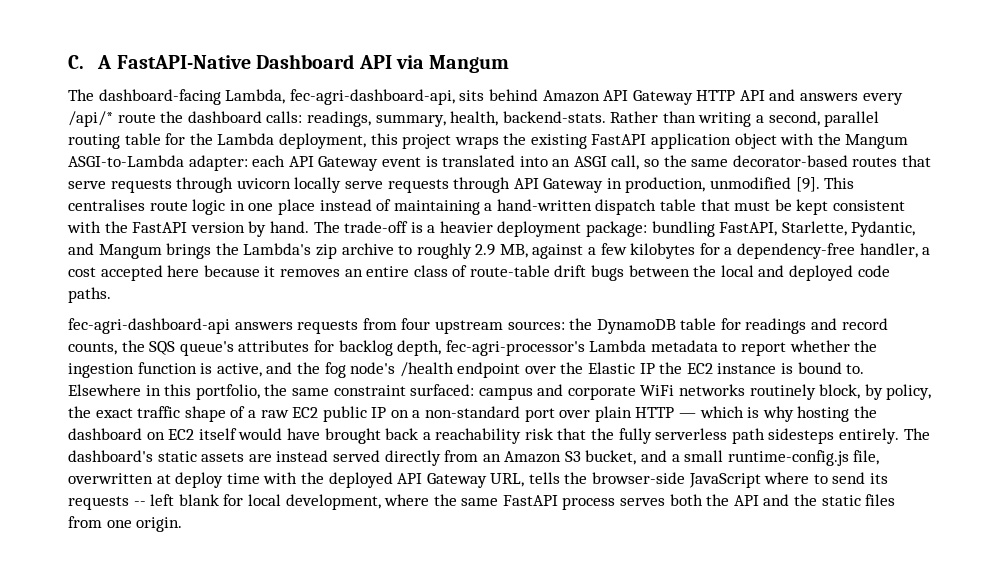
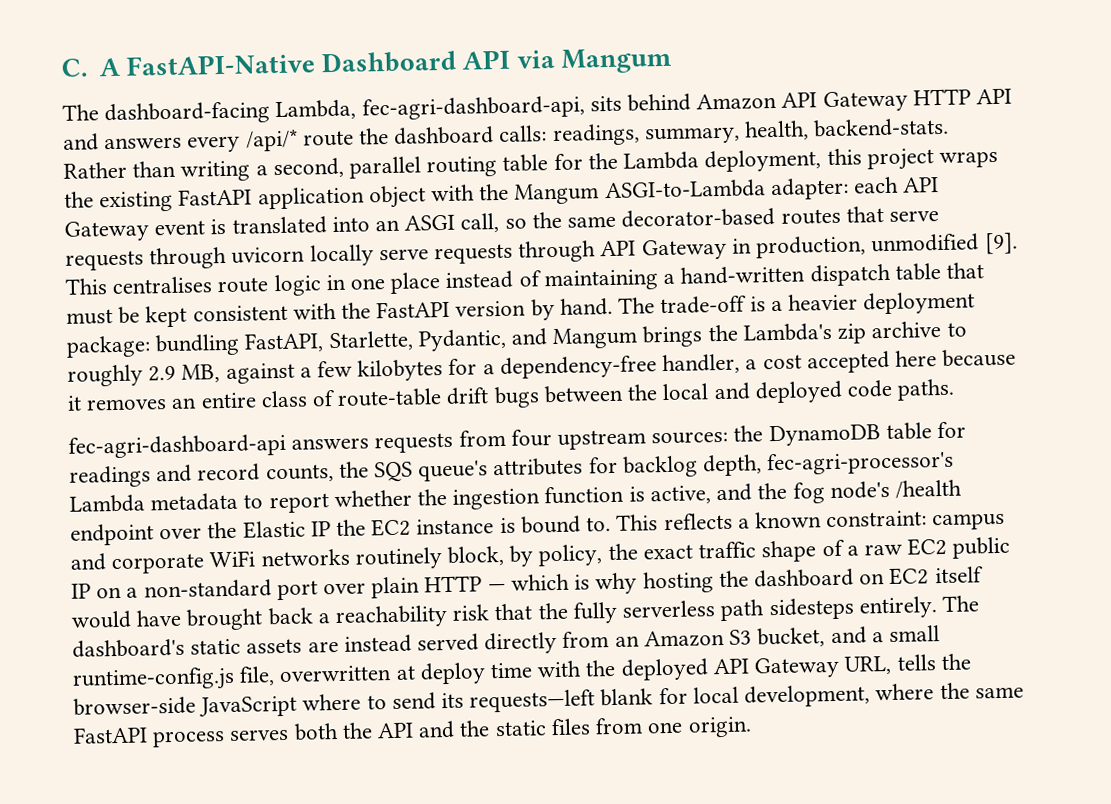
[68,384,475,400] Elsewhere in this portfolio, the same constraint surfaced: -> [616,510,928,531] This reflects a known constraint:
[68,494,175,510] requests -- left -> [469,689,596,713] requests—left

